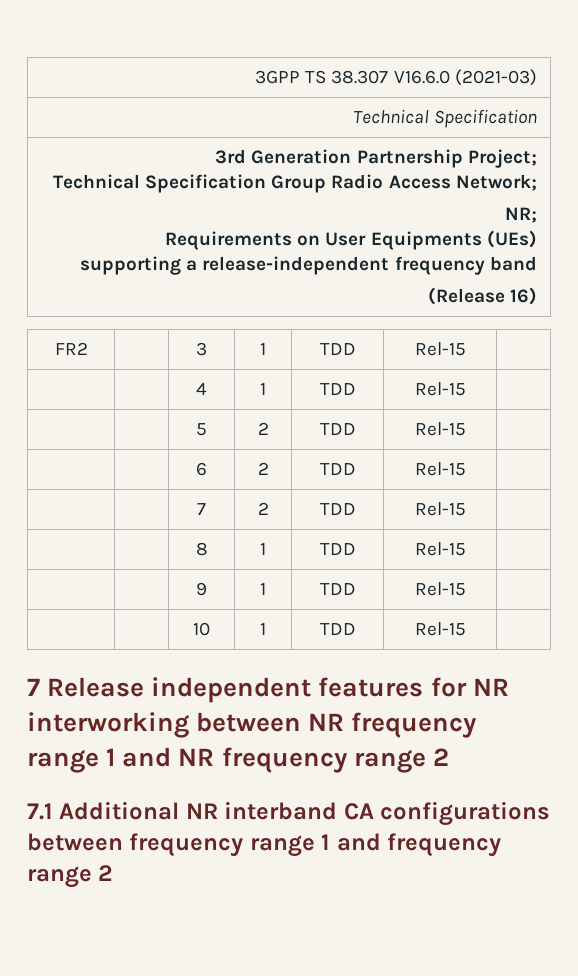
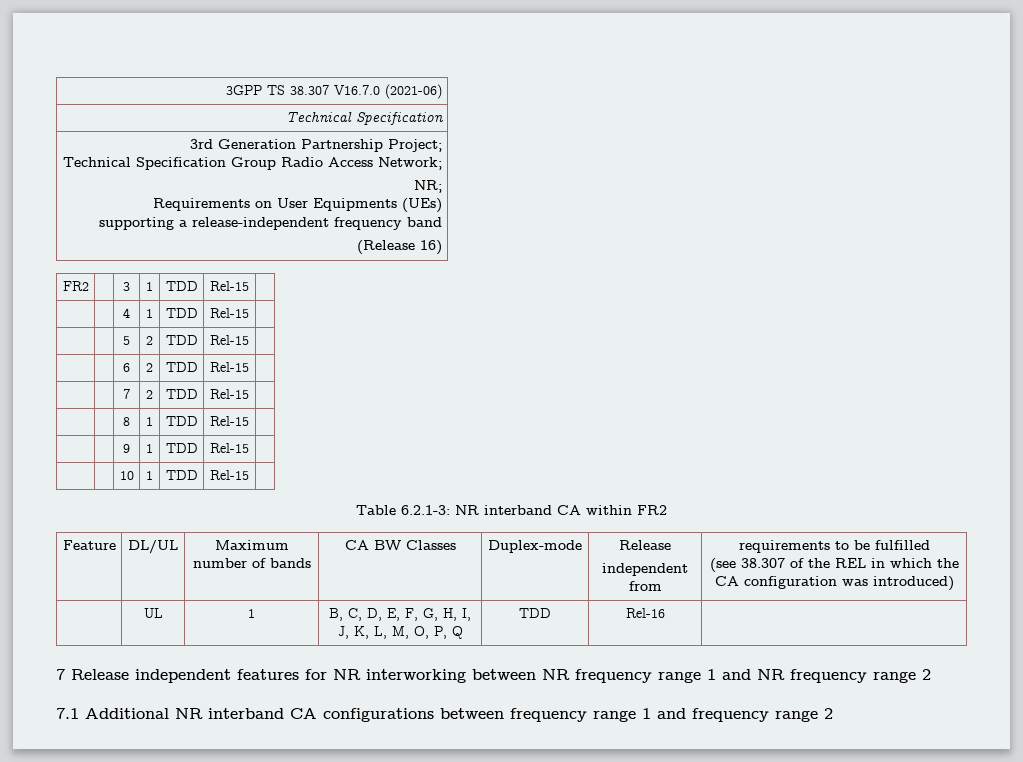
[393,69,537,86] V16.6.0 (2021-03) -> [334,84,443,99] V16.7.0 (2021-06)
(466, 629) none -> [356,505,667,515] [62,540,116,550] [128,540,178,554] [214,540,289,550] [192,558,311,568] [344,540,456,550] [488,540,582,553] [619,540,672,550] [602,563,689,576] [628,581,662,591] [738,540,930,553] [709,558,959,572] [714,576,954,591] [143,608,163,618] [248,609,255,618] [329,608,471,621] [337,626,463,639] [519,608,551,618] [625,608,665,618] // Table 6.2.1-3: NR interband CA within FR2 // Feature | DL/UL | Maximum number of bands | CA BW Classes | Duplex-mode | Release // independent from | requirements to be fulfilled // (see 38.307 of the REL in which the CA configuration was introduced) // | UL | 1 | B, C, D, E, F, G, H, I, J, K, L, M, O, P, Q | TDD | Rel-16 |

